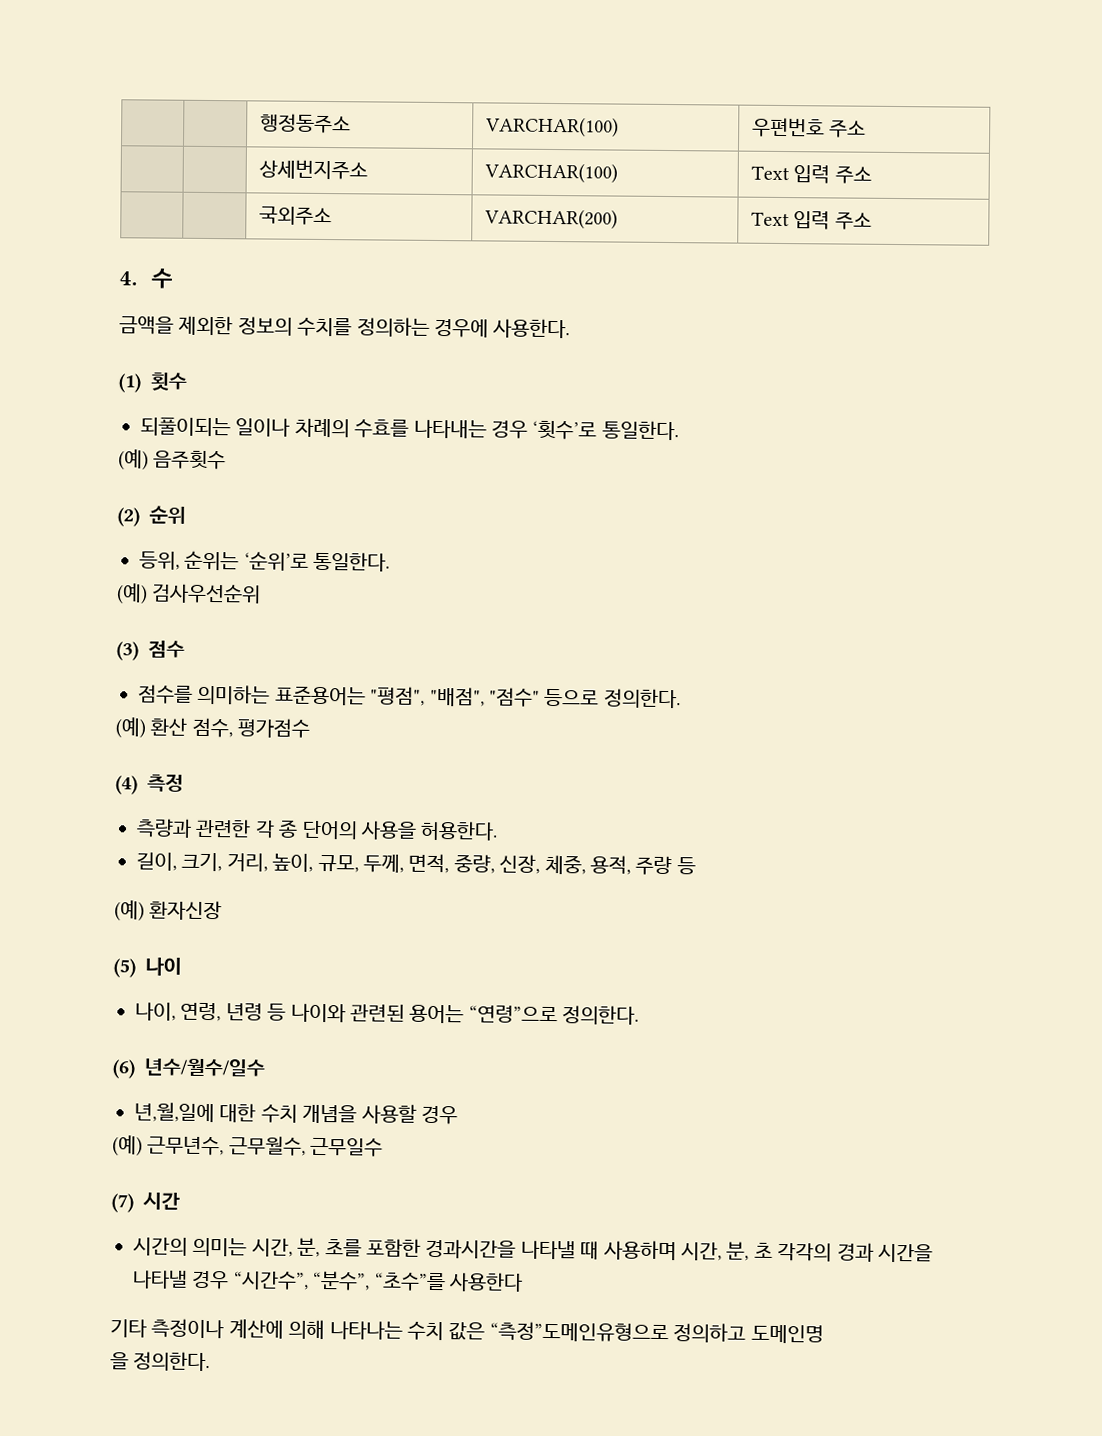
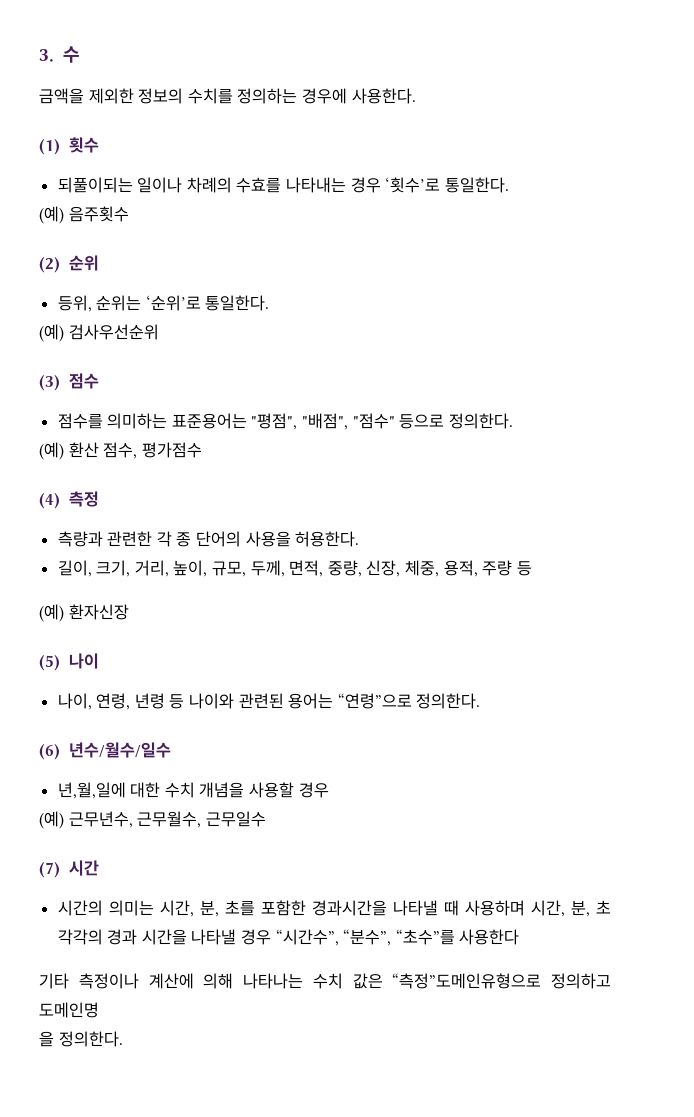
[259,113,351,134] [484,116,619,138] [751,117,867,138] [258,159,368,180] [483,162,618,184] [750,165,872,184] [258,206,332,226] [483,208,618,230] [750,211,872,230] [119,271,137,286] | | 행정동주소 | VARCHAR(100) | 우편번호 주소 // | | 상세번지주소 | VARCHAR(100) | Text 입력 주소 // | | 국외주소 | VARCHAR(200) | Text 입력 주소 // 4. -> [39,49,54,62] 3.

